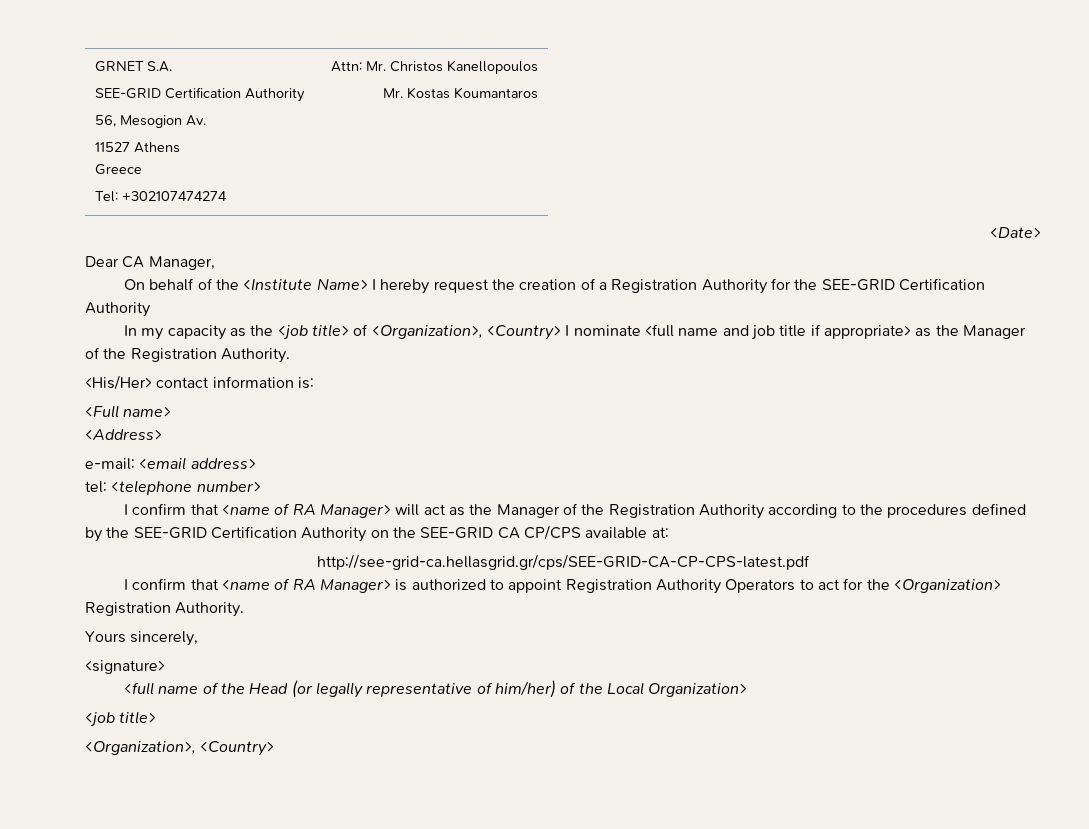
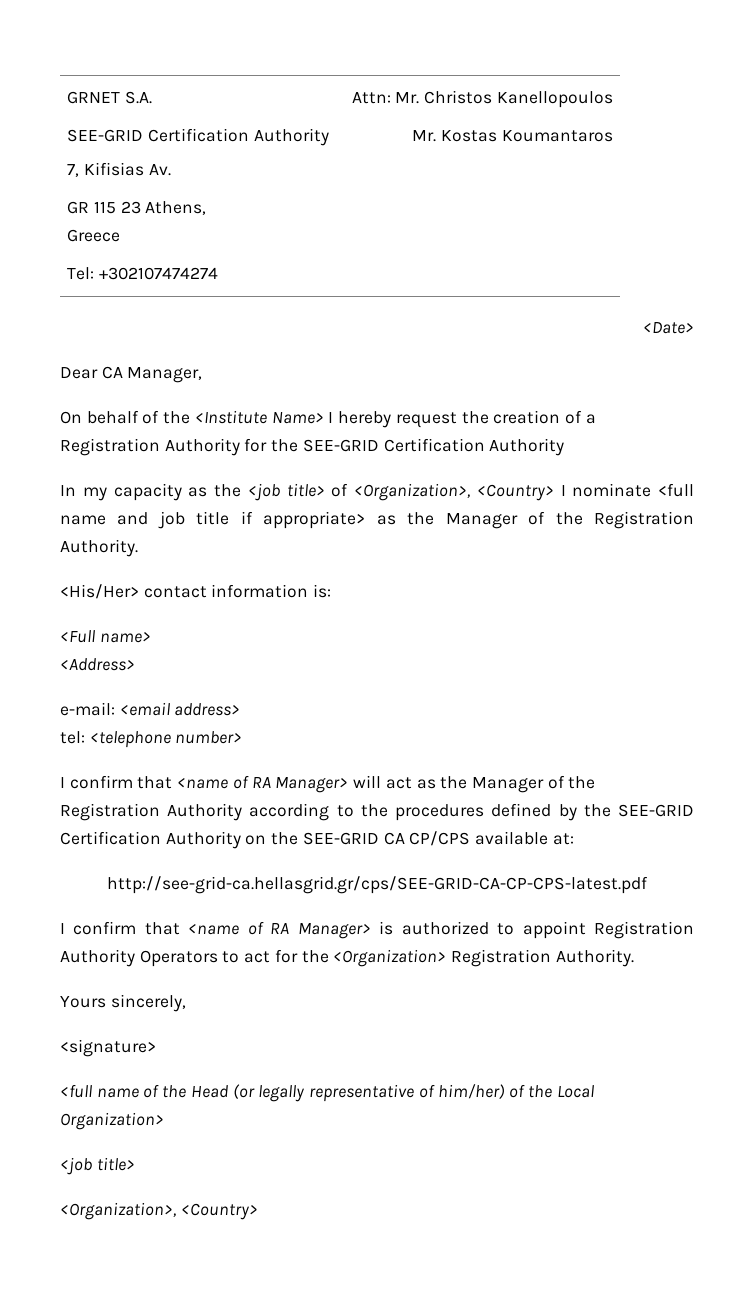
[94,115,182,128] 56, Mesogion -> [67,162,144,177] 7, Kifisias
[94,142,180,153] 11527 Athens -> [67,201,207,215] GR 115 23 Athens,

